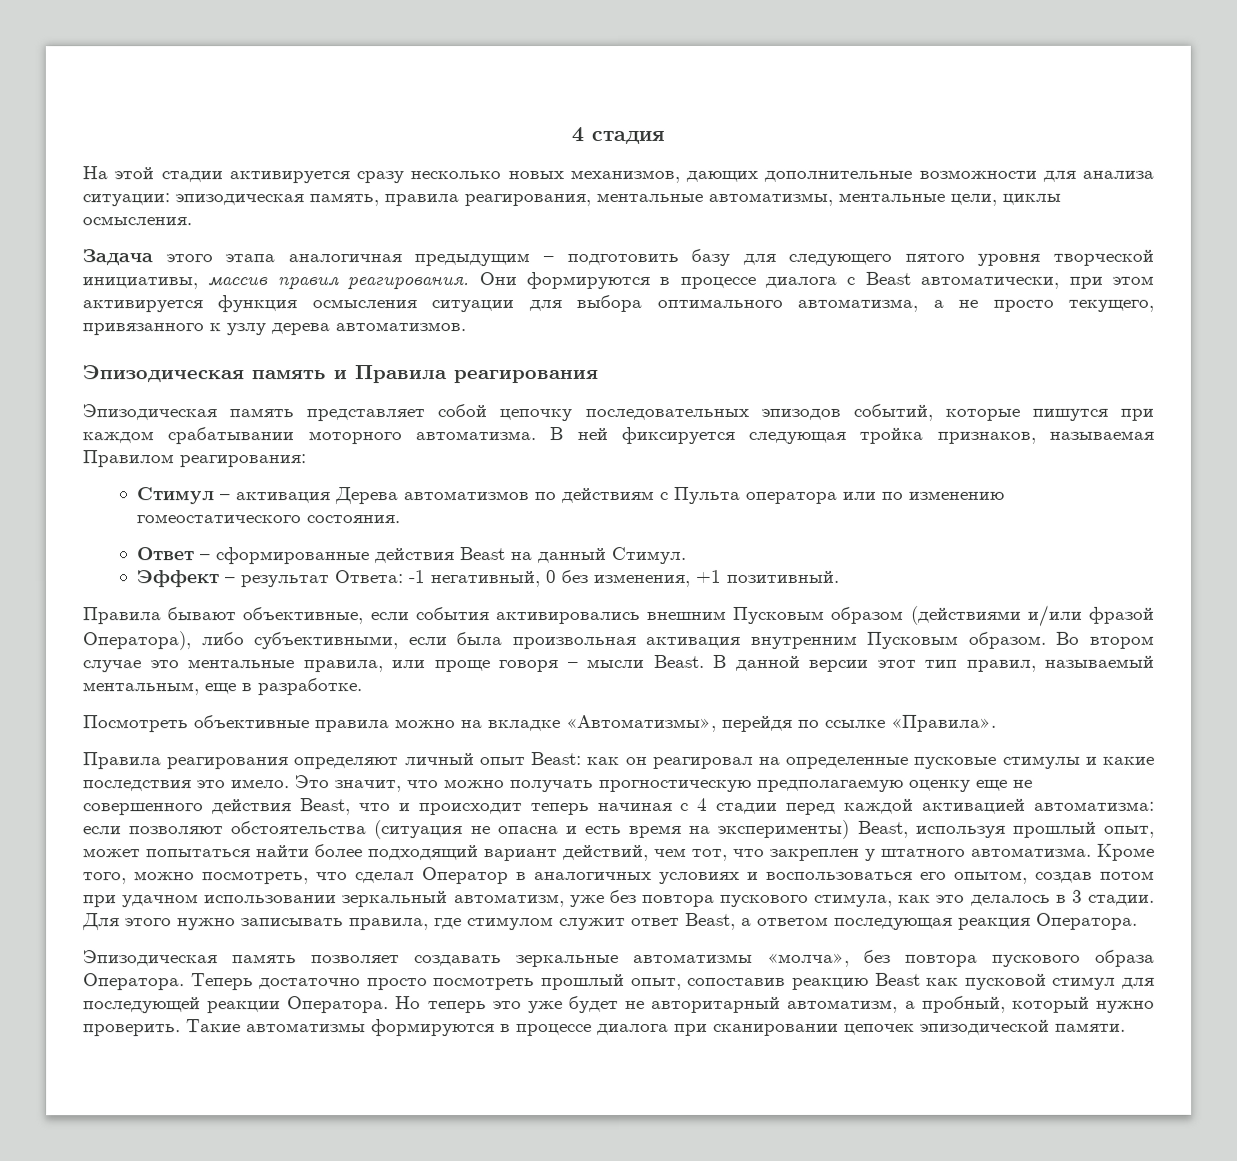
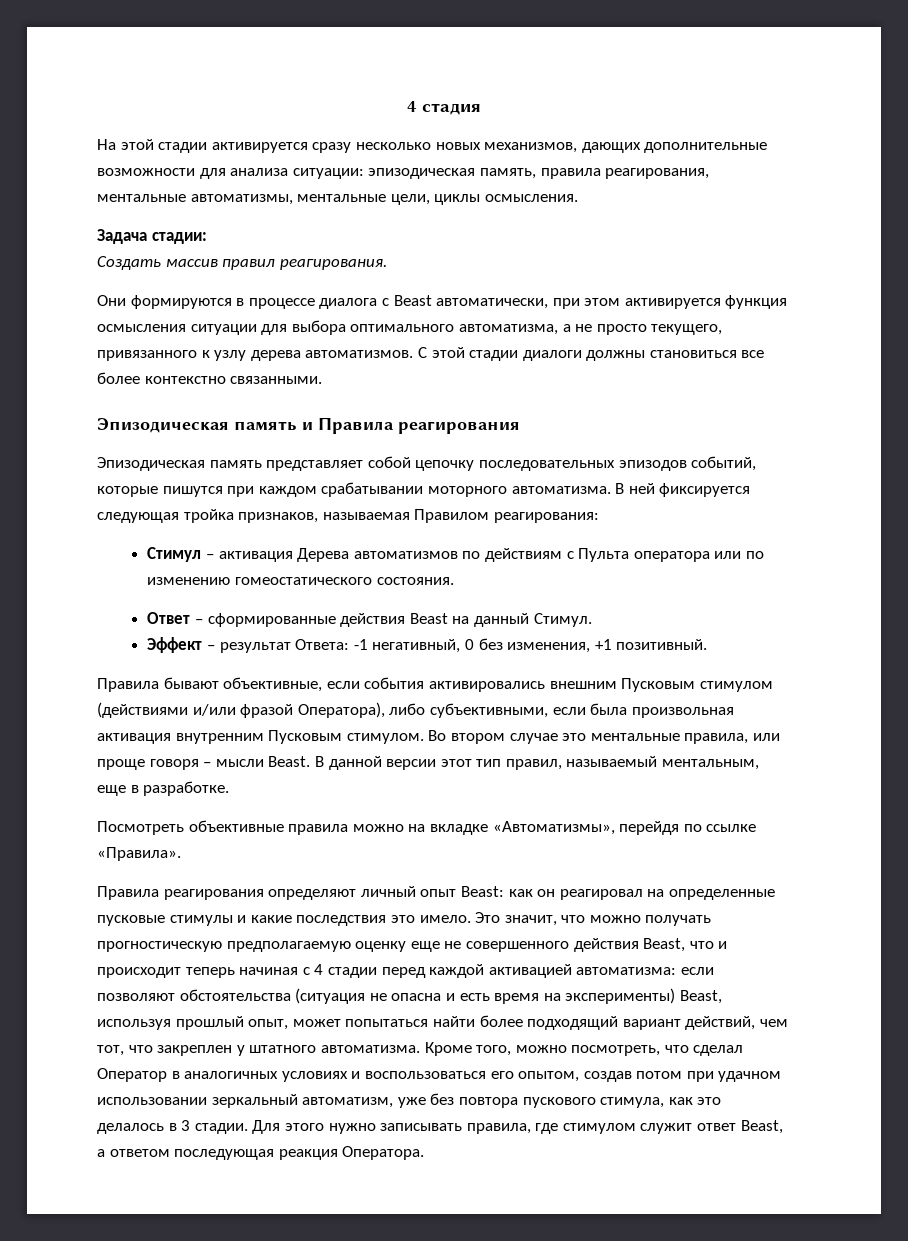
[165,248,1155,267] [82,277,198,290] этого этапа аналогичная предыдущим – подготовить базу для следующего пятого уровня творческой инициативы, -> [151,232,207,244] [97,256,161,270] стадии: // Создать
(470, 284) none -> (387, 264) //
(466, 327) none -> [417,347,765,361] [97,372,323,384] С этой стадии диалоги должны становиться все более контекстно связанными.
[831,606,905,624] образом -> [699,681,773,692] стимулом
[968,631,1047,649] образом. -> [346,733,424,744] стимулом.
[83,949,1155,968] [83,972,1156,991] [83,995,1155,1014] [83,1019,1126,1037] // Эпизодическая память позволяет создавать зеркальные автоматизмы «молча», без повтора пускового образа Оператора. Теперь достаточно просто посмотреть прошлый опыт, сопоставив реакцию Beast как пусковой стимул для последующей реакции Оператора. Но теперь это уже будет не авторитарный автоматизм, а пробный, который нужно проверить. Такие автоматизмы формируются в процессе диалога при сканировании цепочек эпизодической памяти. -> (425, 1153) none

